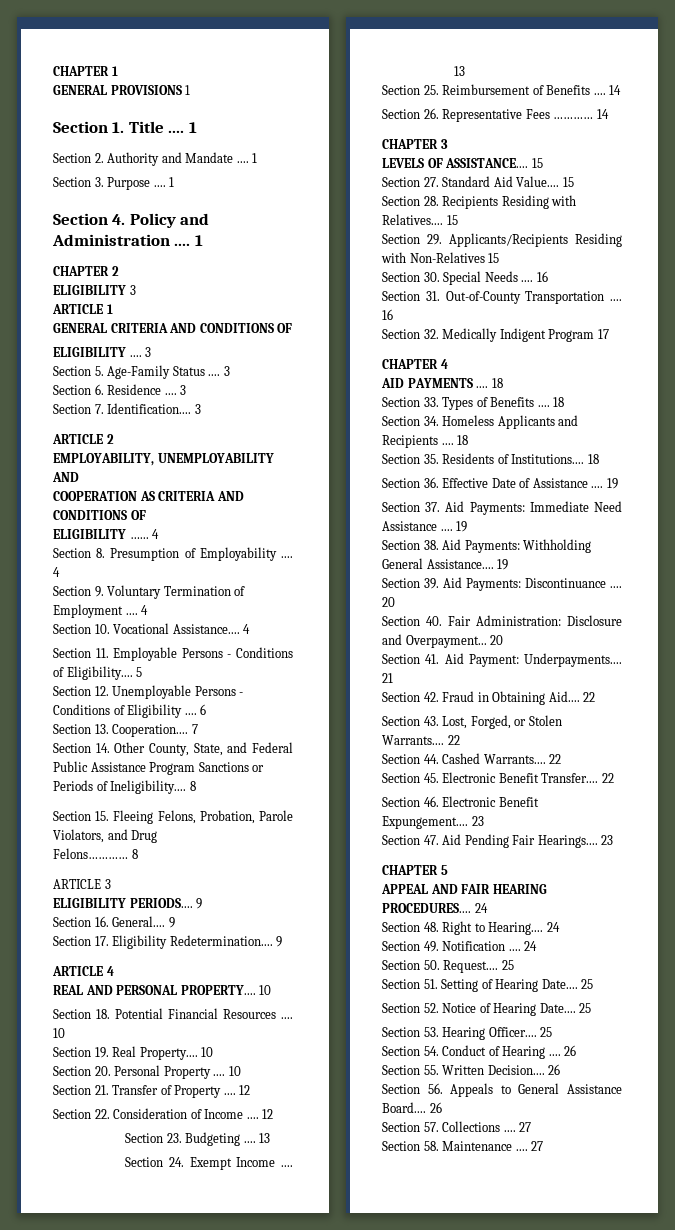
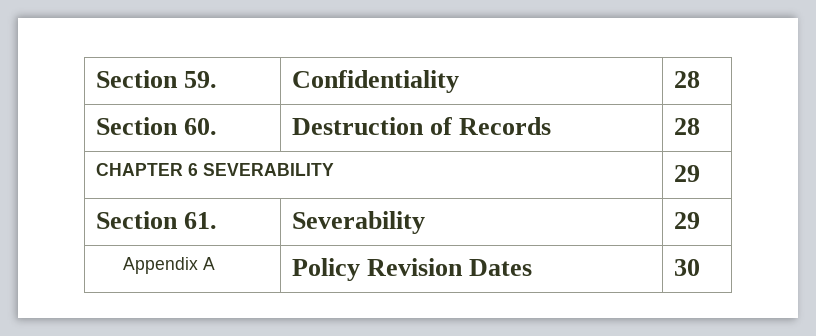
[53,66,118,76] [53,85,191,95] [53,121,197,133] [53,152,258,166] [53,177,175,190] [53,213,210,228] [52,234,203,246] [53,266,119,276] [53,285,136,295] [52,304,113,314] [53,323,293,333] [53,347,152,357] [53,365,230,379] [53,384,187,395] [53,403,201,414] [52,434,114,444] [53,453,274,466] [52,472,79,482] [53,491,244,501] [53,510,146,520] [53,529,160,539] [53,547,293,561] [53,567,60,577] [53,585,246,599] [53,604,149,618] [53,623,251,634] [53,647,293,661] [53,666,143,680] [53,685,244,699] [53,704,207,718] [53,724,198,737] [53,742,293,756] [53,761,265,775] [53,780,196,794] [53,810,294,824] [53,829,158,843] [53,848,138,859] [53,879,111,889] [53,898,203,909] [53,916,175,928] [53,935,283,949] [52,966,114,976] [53,985,272,995] [53,1008,293,1019] [53,1028,65,1038] [53,1046,214,1060] [53,1065,241,1079] [53,1085,251,1098] [53,1108,274,1119] [125,1132,271,1146] [125,1157,293,1170] [454,66,465,76] [382,84,622,95] [382,108,609,122] [382,139,448,149] [382,158,543,168] [382,176,574,187] [382,195,577,209] [382,214,458,225] [382,233,622,247] [381,252,500,263] [382,271,548,285] [382,291,622,304] [382,309,393,320] [382,328,609,342] [382,359,448,369] [381,378,503,388] [382,397,565,410] [382,415,579,429] [382,435,469,448] [382,453,599,464] [382,477,618,489] [382,501,622,515] [382,521,468,532] [382,539,592,553] [382,558,509,570] [382,577,622,591] [382,597,395,607] [382,615,622,626] [382,634,504,648] [382,653,622,667] [382,673,393,683] [382,691,596,705] [382,715,562,729] [382,735,460,745] [382,753,562,764] [382,772,614,783] [382,796,539,807] [382,816,484,829] [382,834,614,848] [382,865,448,875] [381,884,547,894] [382,903,488,913] [382,921,560,935] [382,941,538,952] [382,960,514,973] [382,979,594,992] [382,1003,592,1016] [382,1027,553,1040] [382,1045,577,1059] [382,1064,561,1075] [382,1083,622,1097] [382,1102,442,1113] [382,1121,532,1132] [382,1141,544,1151] CHAPTER 1 // GENERAL PROVISIONS 1 // Section 1. Title .... 1 // Section 2. Authority and Mandate .... 1 // Section 3. Purpose .... 1 // Section 4. Policy and Administration .... 1 // CHAPTER 2 // ELIGIBILITY 3 // ARTICLE 1 // GENERAL CRITERIA AND CONDITIONS OF // ELIGIBILITY .... 3 // Section 5. Age-Family Status .... 3 // Section 6. Residence .... 3 // Section 7. Identification.... 3 // ARTICLE 2 // EMPLOYABILITY, UNEMPLOYABILITY AND // COOPERATION AS CRITERIA AND CONDITIONS OF // ELIGIBILITY …... 4 // Section 8. Presumption of Employability .... 4 // Section 9. Voluntary Termination of Employment .... 4 // Section 10. Vocational Assistance.... 4 // Section 11. Employable Persons - Conditions of Eligibility.... 5 // Section 12. Unemployable Persons - Conditions of Eligibility .... 6 // Section 13. Cooperation.... 7 // Section 14. Other County, State, and Federal Public Assistance Program Sanctions or Periods of Ineligibility.... 8 // Section 15. Fleeing Felons, Probation, Parole Violators, and Drug // Felons………… 8 // ARTICLE 3 // ELIGIBILITY PERIODS.... 9 // Section 16. General.... 9 // Section 17. Eligibility Redetermination.... 9 // ARTICLE 4 // REAL AND PERSONAL PROPERTY.... 10 // Section 18. Potential Financial Resources .... 10 // Section 19. Real Property.... 10 // Section 20. Personal Property .... 10 // Section 21. Transfer of Property .... 12 // Section 22. Consideration of Income .... 12 // Section 23. Budgeting .... 13 // Section 24. Exempt Income .... 13 // Section 25. Reimbursement of Benefits .... 14 // Section 26. Representative Fees ………… 14 // CHAPTER 3 // LEVELS OF ASSISTANCE.... 15 // Section 27. Standard Aid Value.... 15 // Section 28. Recipients Residing with Relatives.... 15 // Section 29. Applicants/Recipients Residing with Non-Relatives 15 // Section 30. Special Needs .... 16 // Section 31. Out-of-County Transportation .... 16 // Section 32. Medically Indigent Program 17 // CHAPTER 4 // AID PAYMENTS .... 18 // Section 33. Types of Benefits .... 18 // Section 34. Homeless Applicants and Recipients .... 18 // Section 35. Residents of Institutions.... 18 // Section 36. Effective Date of Assistance .... 19 // Section 37. Aid Payments: Immediate Need Assistance .... 19 // Section 38. Aid Payments: Withholding General Assistance.... 19 // Section 39. Aid Payments: Discontinuance .... 20 // Section 40. Fair Administration: Disclosure and Overpayment... 20 // Section 41. Aid Payment: Underpayments.... 21 // Section 42. Fraud in Obtaining Aid.... 22 // Section 43. Lost, Forged, or Stolen Warrants.... 22 // Section 44. Cashed Warrants.... 22 // Section 45. Electronic Benefit Transfer.... 22 // Section 46. Electronic Benefit Expungement.... 23 // Section 47. Aid Pending Fair Hearings.... 23 // CHAPTER 5 // APPEAL AND FAIR HEARING PROCEDURES.... 24 // Section 48. Right to Hearing.... 24 // Section 49. Notification .... 24 // Section 50. Request.... 25 // Section 51. Setting of Hearing Date.... 25 // Section 52. Notice of Hearing Date.... 25 // Section 53. Hearing Officer.... 25 // Section 54. Conduct of Hearing .... 26 // Section 55. Written Decision.... 26 // Section 56. Appeals to General Assistance Board.... 26 // Section 57. Collections .... 27 // Section 58. Maintenance .... 27 -> [95,70,217,88] [291,70,459,93] [673,71,700,88] [95,117,217,135] [291,117,551,135] [673,118,700,135] [95,163,334,176] [673,165,700,182] [95,211,217,229] [291,211,425,234] [673,212,700,229] [122,257,215,274] [291,258,532,281] [673,259,700,276] Section 59. | Confidentiality | 28 // Section 60. | Destruction of Records | 28 // CHAPTER 6 SEVERABILITY | 29 // Section 61. | Severability | 29 // Appendix A | Policy Revision Dates | 30

